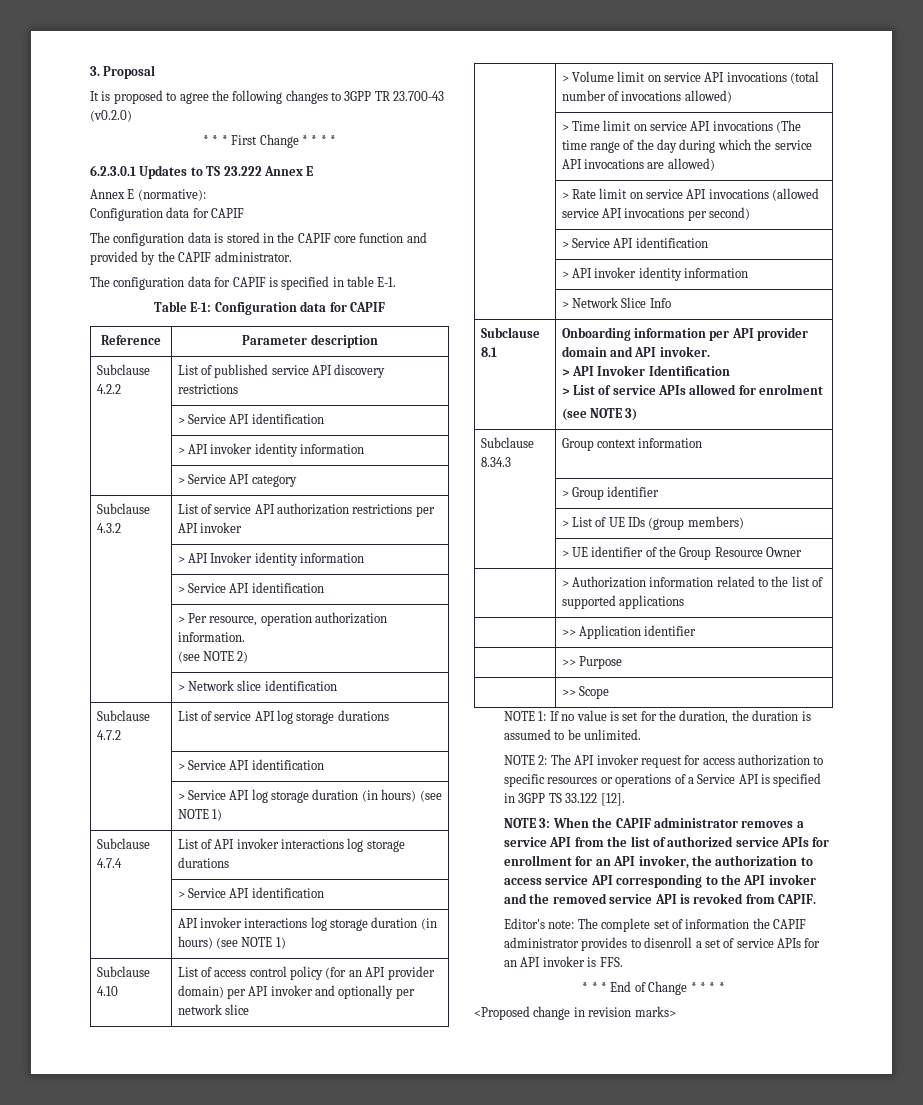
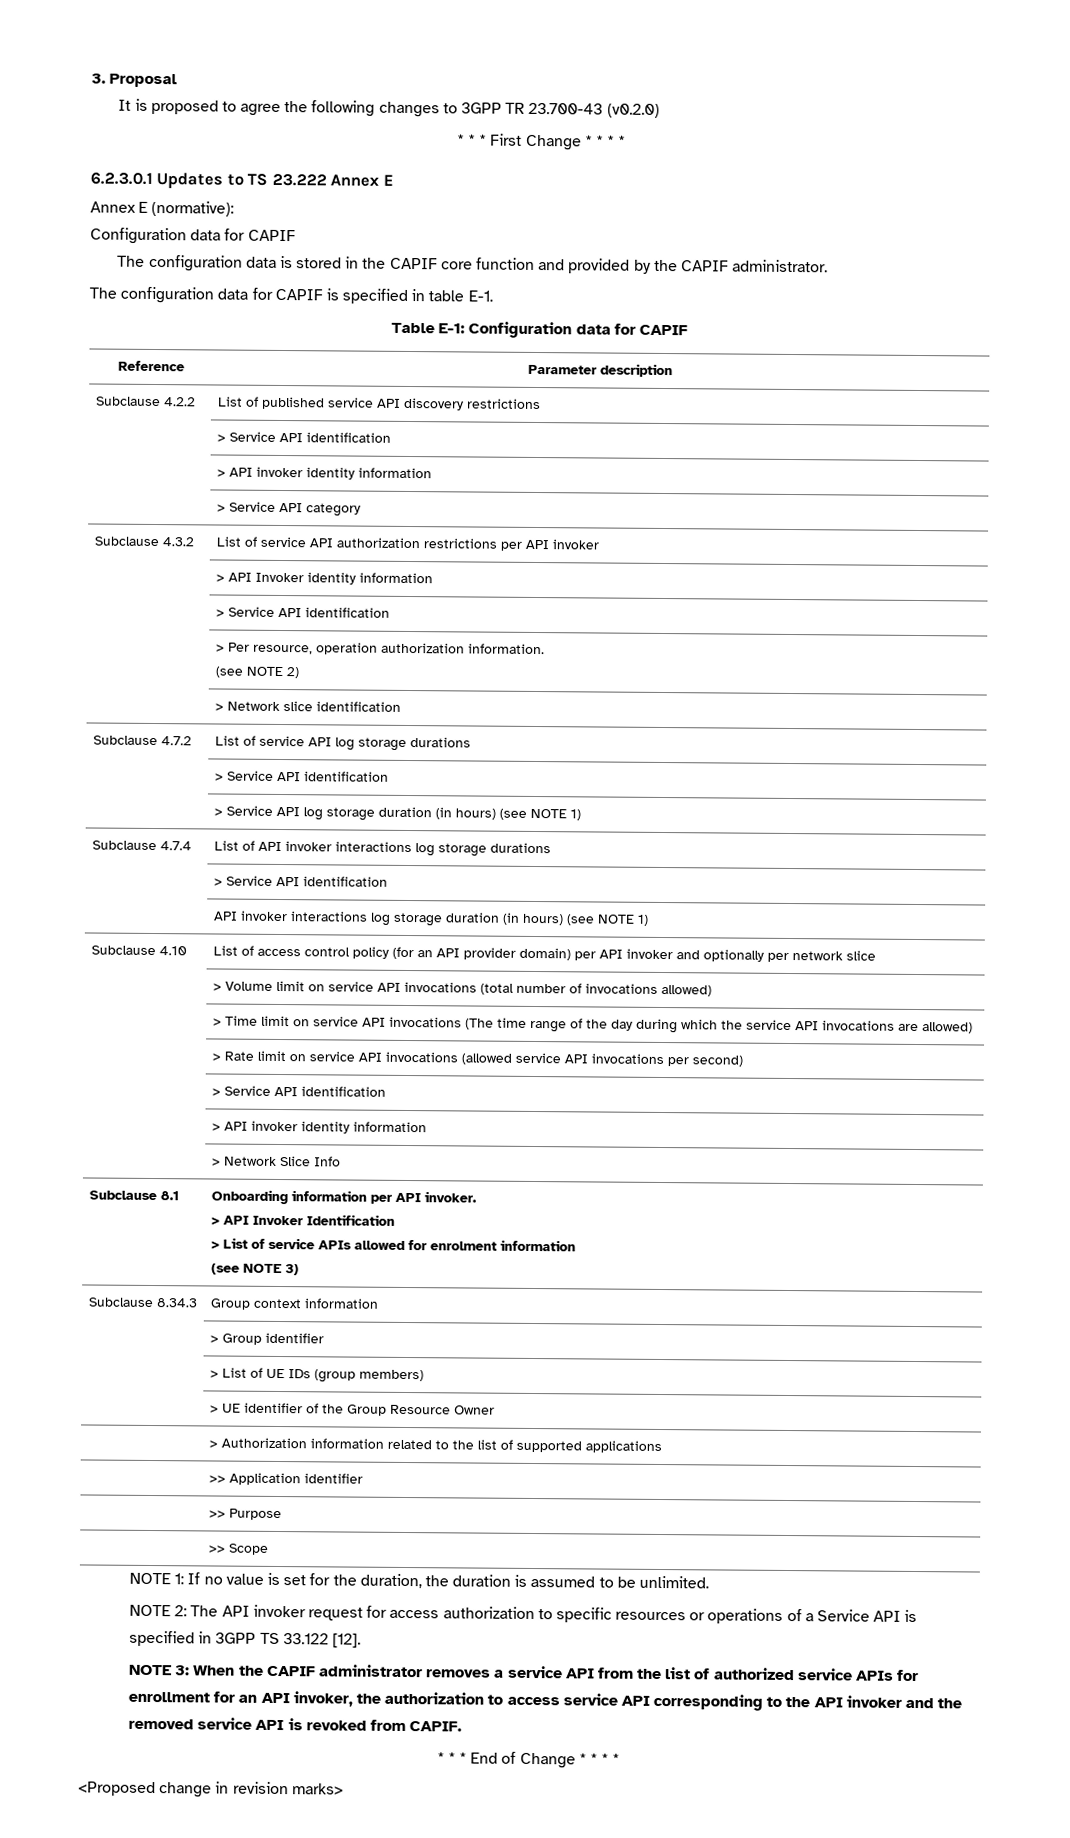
[757,327,809,341] [561,346,657,357] provider domain and API -> (421, 1197) none
(824, 389) none -> [499,1239,576,1252] information
[504,918,807,932] [504,937,821,951] [504,956,623,967] // Editor's note: The complete set of information the CAPIF administrator provides to disenroll a set of service APIs for an API invoker is FFS. -> (463, 1726) none

